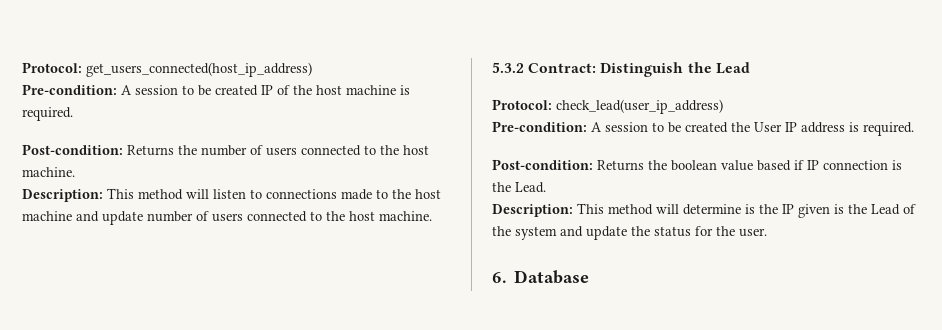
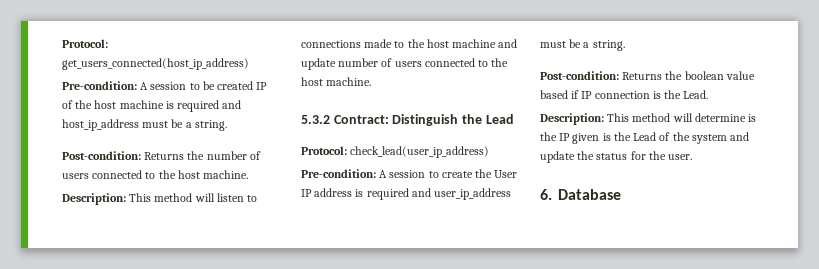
[22,107,73,121] required. -> [177,100,242,112] [62,119,227,131] required and host_ip_address must be a string.
[668,122,728,133] be created -> [441,171,473,178] create
[863,122,914,136] required. -> [366,188,512,200] [540,39,625,51] required and user_ip_address must be a string.

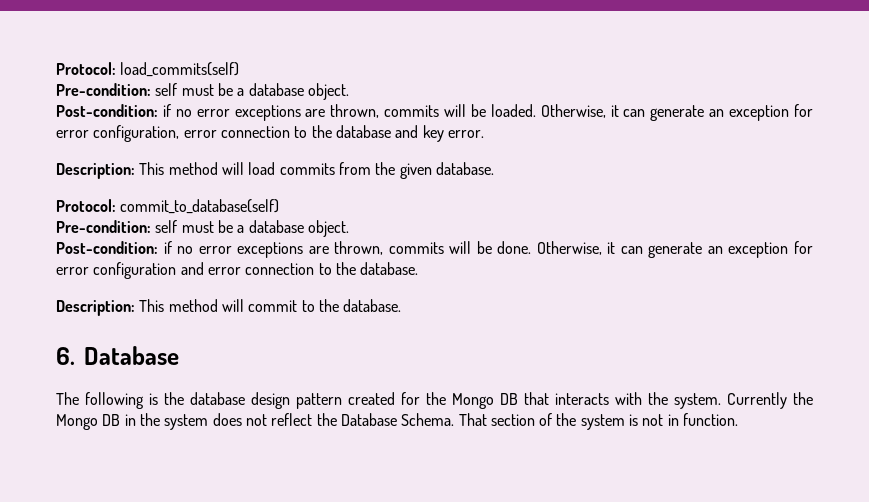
[62,39,108,48] [62,58,249,70] [62,81,268,90] [62,100,242,112] [62,119,227,131] [62,151,261,160] [62,170,249,179] [62,193,258,205] [301,39,518,48] [301,58,509,70] [301,77,372,86] [301,114,514,126] [301,146,490,158] [301,169,518,178] [301,188,512,200] [540,39,625,51] [540,71,755,80] [540,90,709,99] [540,113,757,125] [540,132,750,144] [540,151,693,163] [540,189,622,200] Protocol: get_users_connected(host_ip_address) // Pre-condition: A session to be created IP of the host machine is required and host_ip_address must be a string. // Post-condition: Returns the number of users connected to the host machine. // Description: This method will listen to connections made to the host machine and update number of users connected to the host machine. // 5.3.2 Contract: Distinguish the Lead // Protocol: check_lead(user_ip_address) // Pre-condition: A session to create the User IP address is required and user_ip_address must be a string. // Post-condition: Returns the boolean value based if IP connection is the Lead. // Description: This method will determine is the IP given is the Lead of the system and update the status for the user. // 6. Database -> [56,62,240,77] [56,83,349,100] [56,104,813,121] [56,125,484,142] [56,162,494,179] [56,199,280,214] [56,220,349,237] [56,241,813,258] [56,262,419,279] [56,299,402,316] [56,346,179,365] [56,392,813,409] [56,413,739,430] Protocol: load_commits(self) // Pre-condition: self must be a database object. // Post-condition: if no error exceptions are thrown, commits will be loaded. Otherwise, it can generate an exception for error configuration, error connection to the database and key error. // Description: This method will load commits from the given database. // Protocol: commit_to_database(self) // Pre-condition: self must be a database object. // Post-condition: if no error exceptions are thrown, commits will be done. Otherwise, it can generate an exception for error configuration and error connection to the database. // Description: This method will commit to the database. // 6. Database // The following is the database design pattern created for the Mongo DB that interacts with the system. Currently the Mongo DB in the system does not reflect the Database Schema. That section of the system is not in function.

